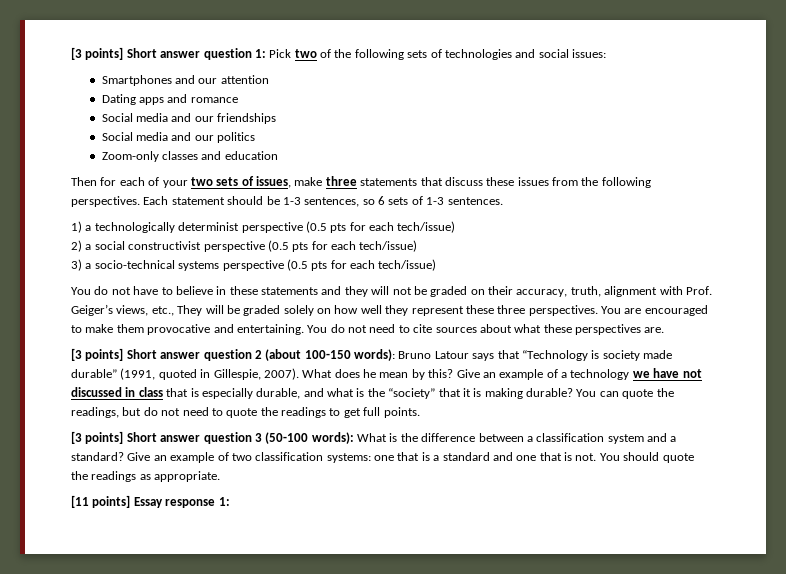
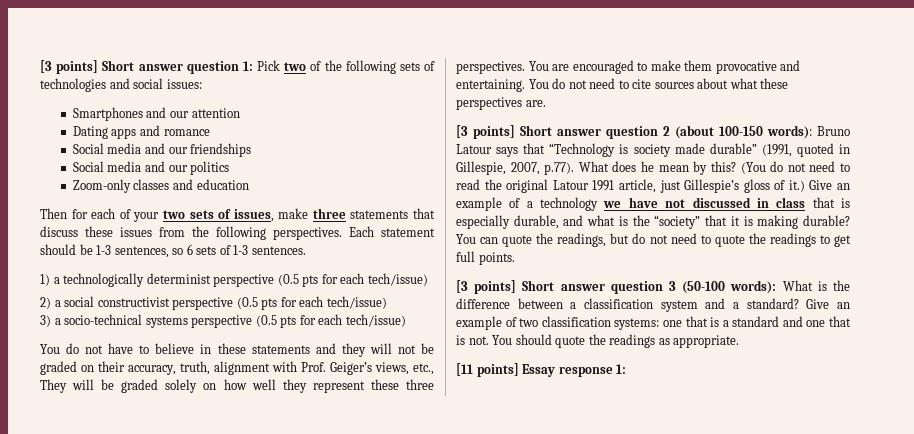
[263,368,299,380] 2007). -> [510,162,575,175] 2007, p.77).
(454, 373) none -> [740,161,851,174] [456,179,805,193] (You do not need to read the original Latour 1991 article, just Gillespie’s gloss of it.)

